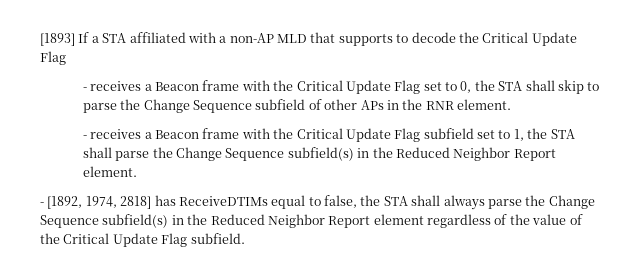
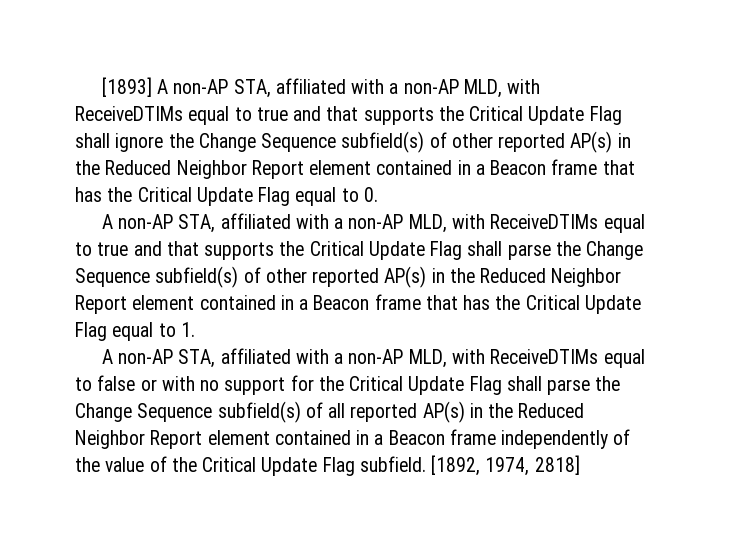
[78,32,577,46] [40,51,66,65] [82,80,600,94] [82,99,512,113] [82,128,575,142] [82,147,556,161] [82,166,137,177] [40,195,595,210] [40,214,491,228] If a STA affiliated with a non-AP MLD that supports to decode the Critical Update Flag // - receives a Beacon frame with the Critical Update Flag set to 0, the STA shall skip to parse the Change Sequence subfield of other APs in the RNR element. // - receives a Beacon frame with the Critical Update Flag subfield set to 1, the STA shall parse the Change Sequence subfield(s) in the Reduced Neighbor Report element. // - [1892, 1974, 2818] has ReceiveDTIMs equal to false, the STA shall always parse the Change Sequence subfield(s) in the Reduced Neighbor Report element regardless -> [157,78,541,98] [75,106,622,125] [75,131,631,153] [75,159,635,179] [75,187,378,206] [101,213,645,233] [75,241,644,260] [75,266,622,288] [75,294,641,314] [75,322,195,341] [101,348,645,368] [75,375,621,395] [75,401,585,423] [75,429,609,449] A non-AP STA, affiliated with a non-AP MLD, with ReceiveDTIMs equal to true and that supports the Critical Update Flag shall ignore the Change Sequence subfield(s) of other reported AP(s) in the Reduced Neighbor Report element contained in a Beacon frame that has the Critical Update Flag equal to 0. // A non-AP STA, affiliated with a non-AP MLD, with ReceiveDTIMs equal to true and that supports the Critical Update Flag shall parse the Change Sequence subfield(s) of other reported AP(s) in the Reduced Neighbor Report element contained in a Beacon frame that has the Critical Update Flag equal to 1. // A non-AP STA, affiliated with a non-AP MLD, with ReceiveDTIMs equal to false or with no support for the Critical Update Flag shall parse the Change Sequence subfield(s) of all reported AP(s) in the Reduced Neighbor Report element contained in a Beacon frame independently
(245, 238) none -> [431,455,580,476] [1892, 1974, 2818]

